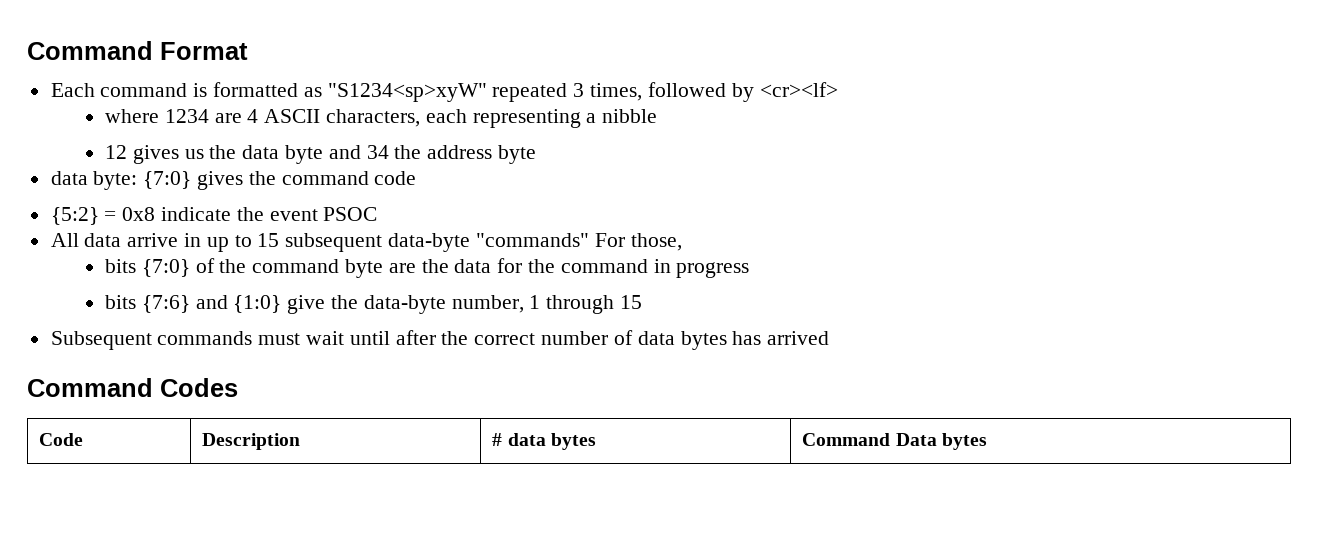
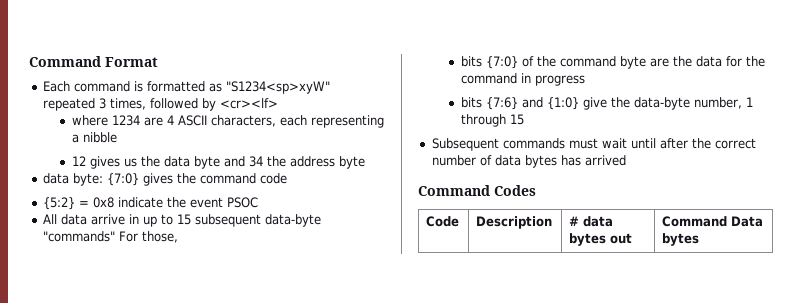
(596, 441) none -> [610,233,633,244] out

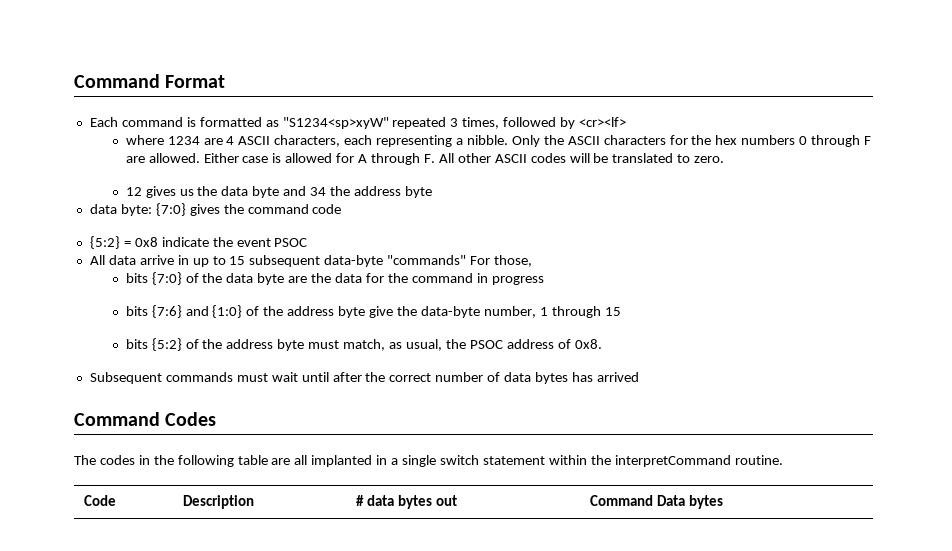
[82,132,117,143] nibble -> [466,135,872,147] [125,153,725,165] nibble. Only the ASCII characters for the hex numbers 0 through F are allowed. Either case is allowed for A through F. All other ASCII codes will be translated to zero.
[559,56,616,67] command -> [226,273,254,283] data
(579, 103) none -> [246,306,366,318] of the address byte
(524, 119) none -> [125,338,602,351] // bits {5:2} of the address byte must match, as usual, the PSOC address of 0x8.
(536, 190) none -> [74,455,783,467] // The codes in the following table are all implanted in a single switch statement within the interpretCommand routine.

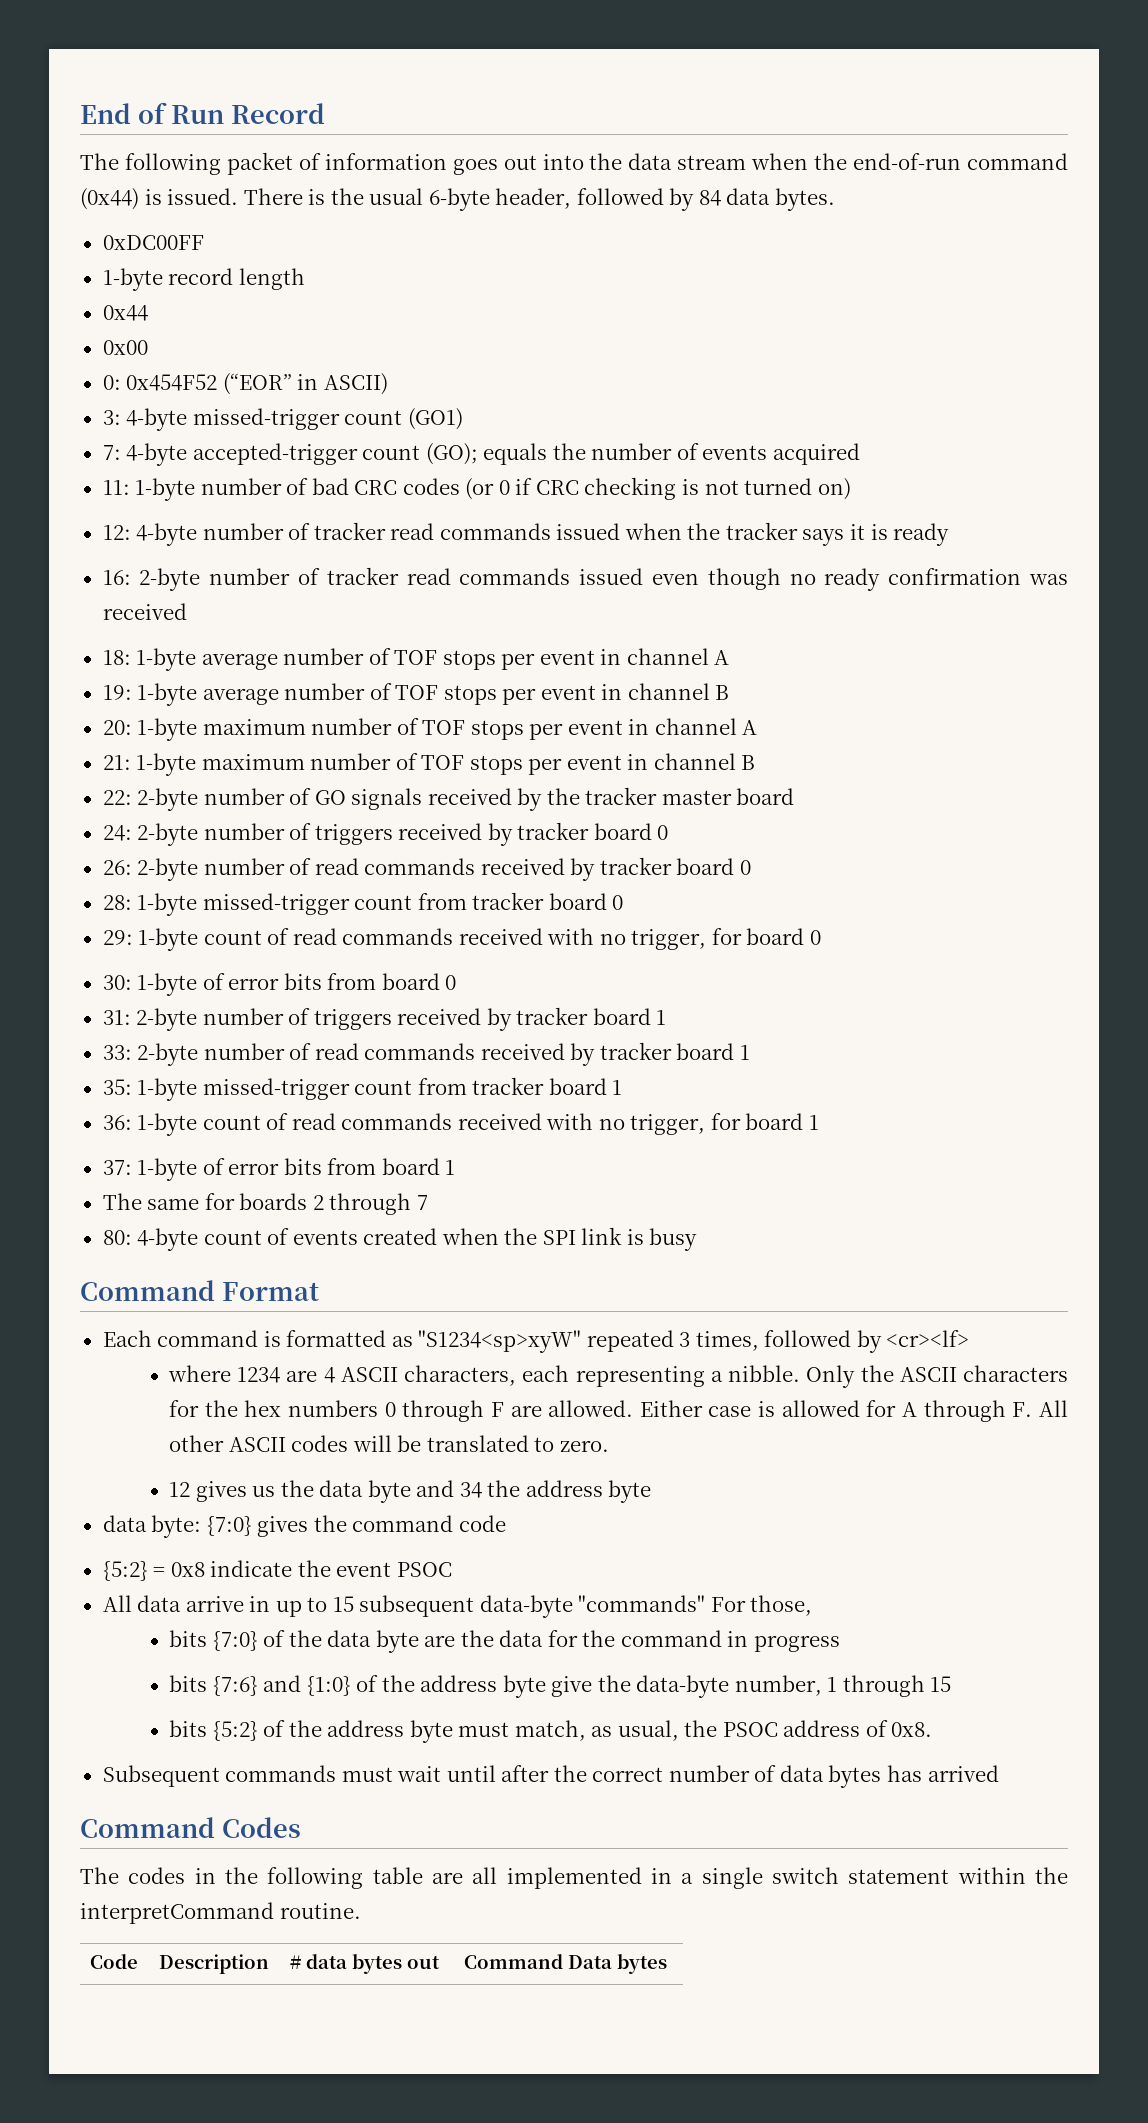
(74, 81) none -> [80,102,325,124] [80,152,1068,175] [80,188,835,211] [102,235,204,250] [102,268,305,291] [102,305,148,321] [102,340,148,355] [102,373,388,395] [102,408,463,431] [102,443,860,466] [102,477,851,501] [102,522,950,546] [102,567,1068,591] [102,603,187,620] [102,648,730,671] [102,683,730,706] [102,718,758,741] [102,753,756,776] [102,787,795,811] [102,822,669,846] [102,857,751,881] [102,892,624,916] [102,928,821,951] [102,973,457,996] [102,1007,667,1031] [102,1042,750,1066] [102,1077,623,1101] [102,1113,819,1136] [102,1158,456,1181] [102,1193,428,1215] [102,1227,698,1251] End of Run Record // The following packet of information goes out into the data stream when the end-of-run command (0x44) is issued. There is the usual 6-byte header, followed by 84 data bytes. // 0xDC00FF // 1-byte record length // 0x44 // 0x00 // 0: 0x454F52 (“EOR” in ASCII) // 3: 4-byte missed-trigger count (GO1) // 7: 4-byte accepted-trigger count (GO); equals the number of events acquired // 11: 1-byte number of bad CRC codes (or 0 if CRC checking is not turned on) // 12: 4-byte number of tracker read commands issued when the tracker says it is ready // 16: 2-byte number of tracker read commands issued even though no ready confirmation was received // 18: 1-byte average number of TOF stops per event in channel A // 19: 1-byte average number of TOF stops per event in channel B // 20: 1-byte maximum number of TOF stops per event in channel A // 21: 1-byte maximum number of TOF stops per event in channel B // 22: 2-byte number of GO signals received by the tracker master board // 24: 2-byte number of triggers received by tracker board 0 // 26: 2-byte number of read commands received by tracker board 0 // 28: 1-byte missed-trigger count from tracker board 0 // 29: 1-byte count of read commands received with no trigger, for board 0 // 30: 1-byte of error bits from board 0 // 31: 2-byte number of triggers received by tracker board 1 // 33: 2-byte number of read commands received by tracker board 1 // 35: 1-byte missed-trigger count from tracker board 1 // 36: 1-byte count of read commands received with no trigger, for board 1 // 37: 1-byte of error bits from board 1 // The same for boards 2 through 7 // 80: 4-byte count of events created when the SPI link is busy //
[311,455,373,467] implanted -> [506,1867,642,1889] implemented

